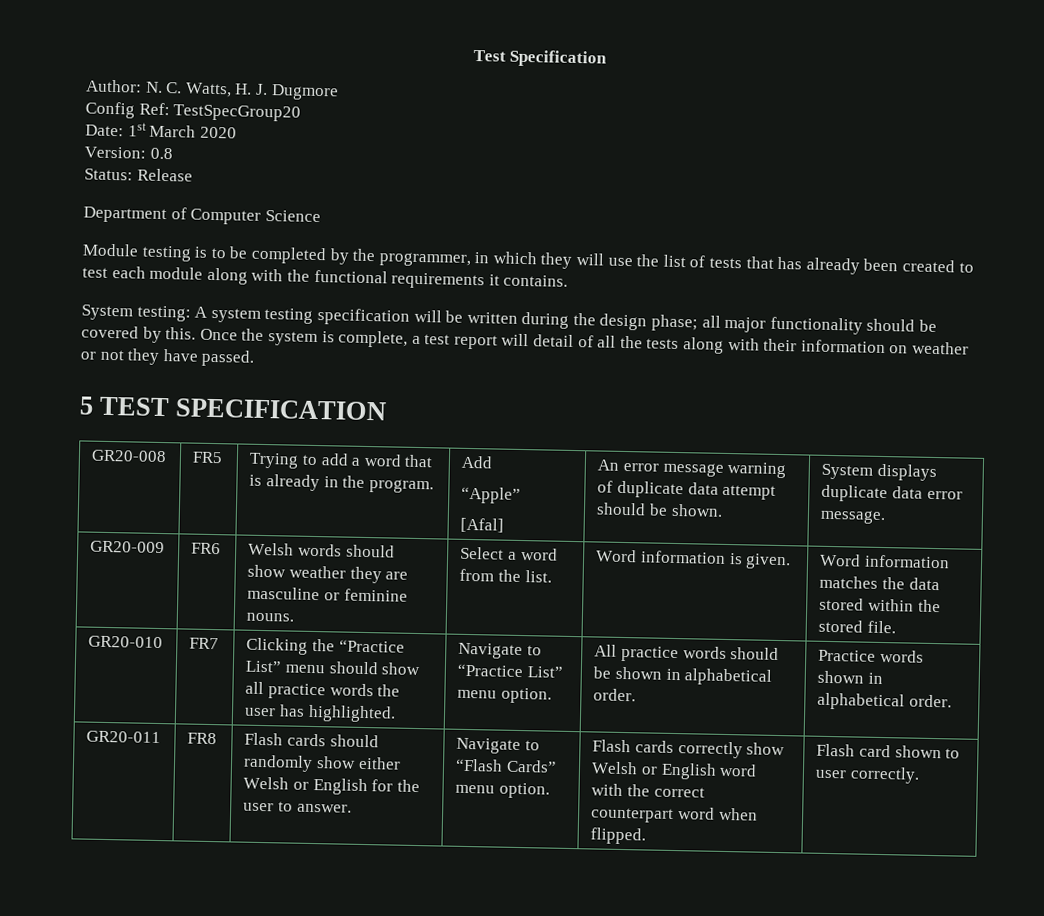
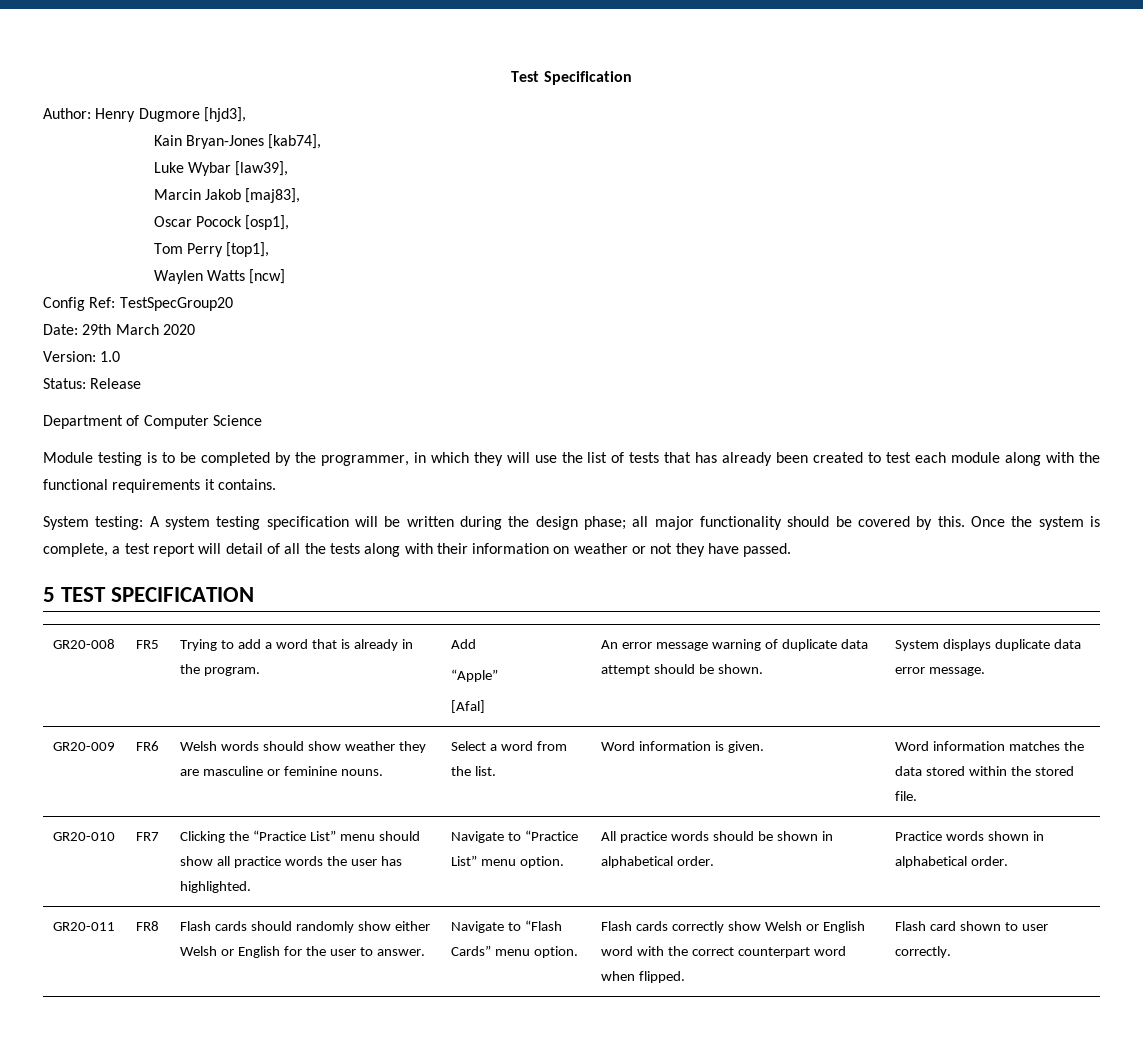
[145,81,339,101] N. C. Watts, H. J. Dugmore -> [95,107,246,122] [153,134,322,149] [153,161,289,176] [153,188,301,203] [153,215,290,230] [153,242,270,257] [153,269,286,284] Henry Dugmore [hjd3], // Kain Bryan-Jones [kab74], // Luke Wybar [law39], // Marcin Jakob [maj83], // Oscar Pocock [osp1], // Tom Perry [top1], // Waylen Watts [ncw]
[127,122,147,137] 1st -> [82,324,112,335] 29th
[149,147,173,160] 0.8 -> [100,351,121,362] 1.0

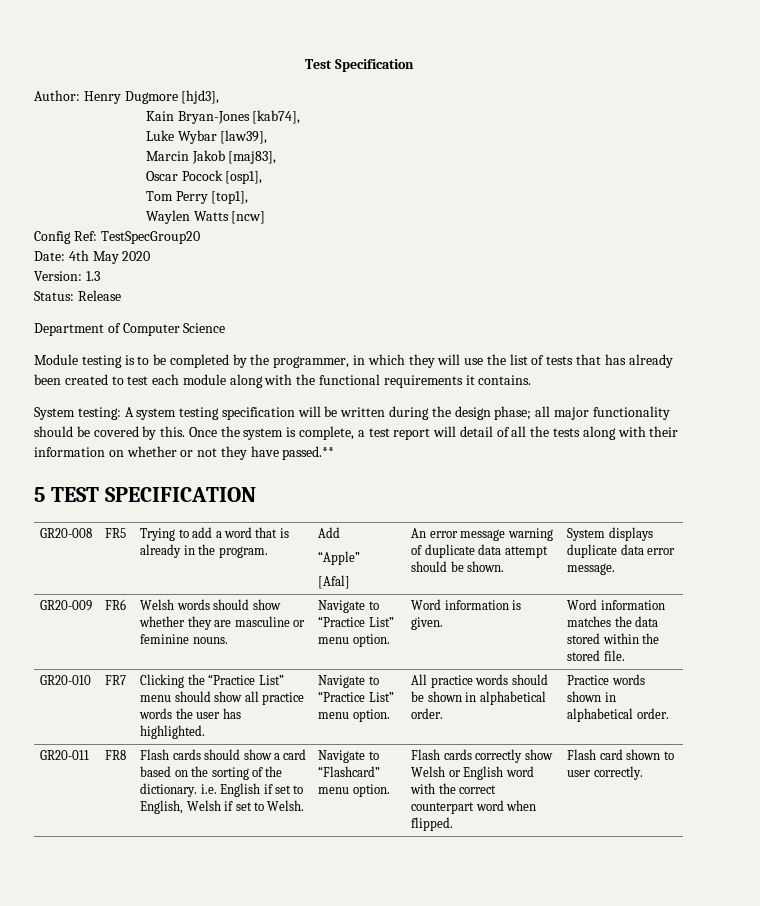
[82,324,159,335] 29th March -> [68,250,119,264] 4th May
[100,351,121,362] 1.0 -> [85,271,100,281] 1.3
[573,543,628,554] weather -> [126,446,177,457] whether
[743,543,792,557] passed. -> [282,446,335,460] passed.**
[344,741,395,751] weather -> [139,616,186,627] whether
[451,741,567,751] [451,766,497,776] Select a word from the list. -> [318,600,379,613] [318,616,394,627] [318,634,390,647] Navigate to “Practice List” menu option.
[295,921,430,933] [180,946,425,958] [451,920,563,933] [451,945,492,956] randomly show either Welsh or English for the user to answer. | Navigate to “Flash Cards” -> [243,749,307,760] [140,766,283,780] [140,783,304,797] [140,800,305,814] [318,750,379,763] [318,766,381,777] show a card based on the sorting of the dictionary. i.e. English if set to English, Welsh if set to Welsh. | Navigate to “Flashcard”

